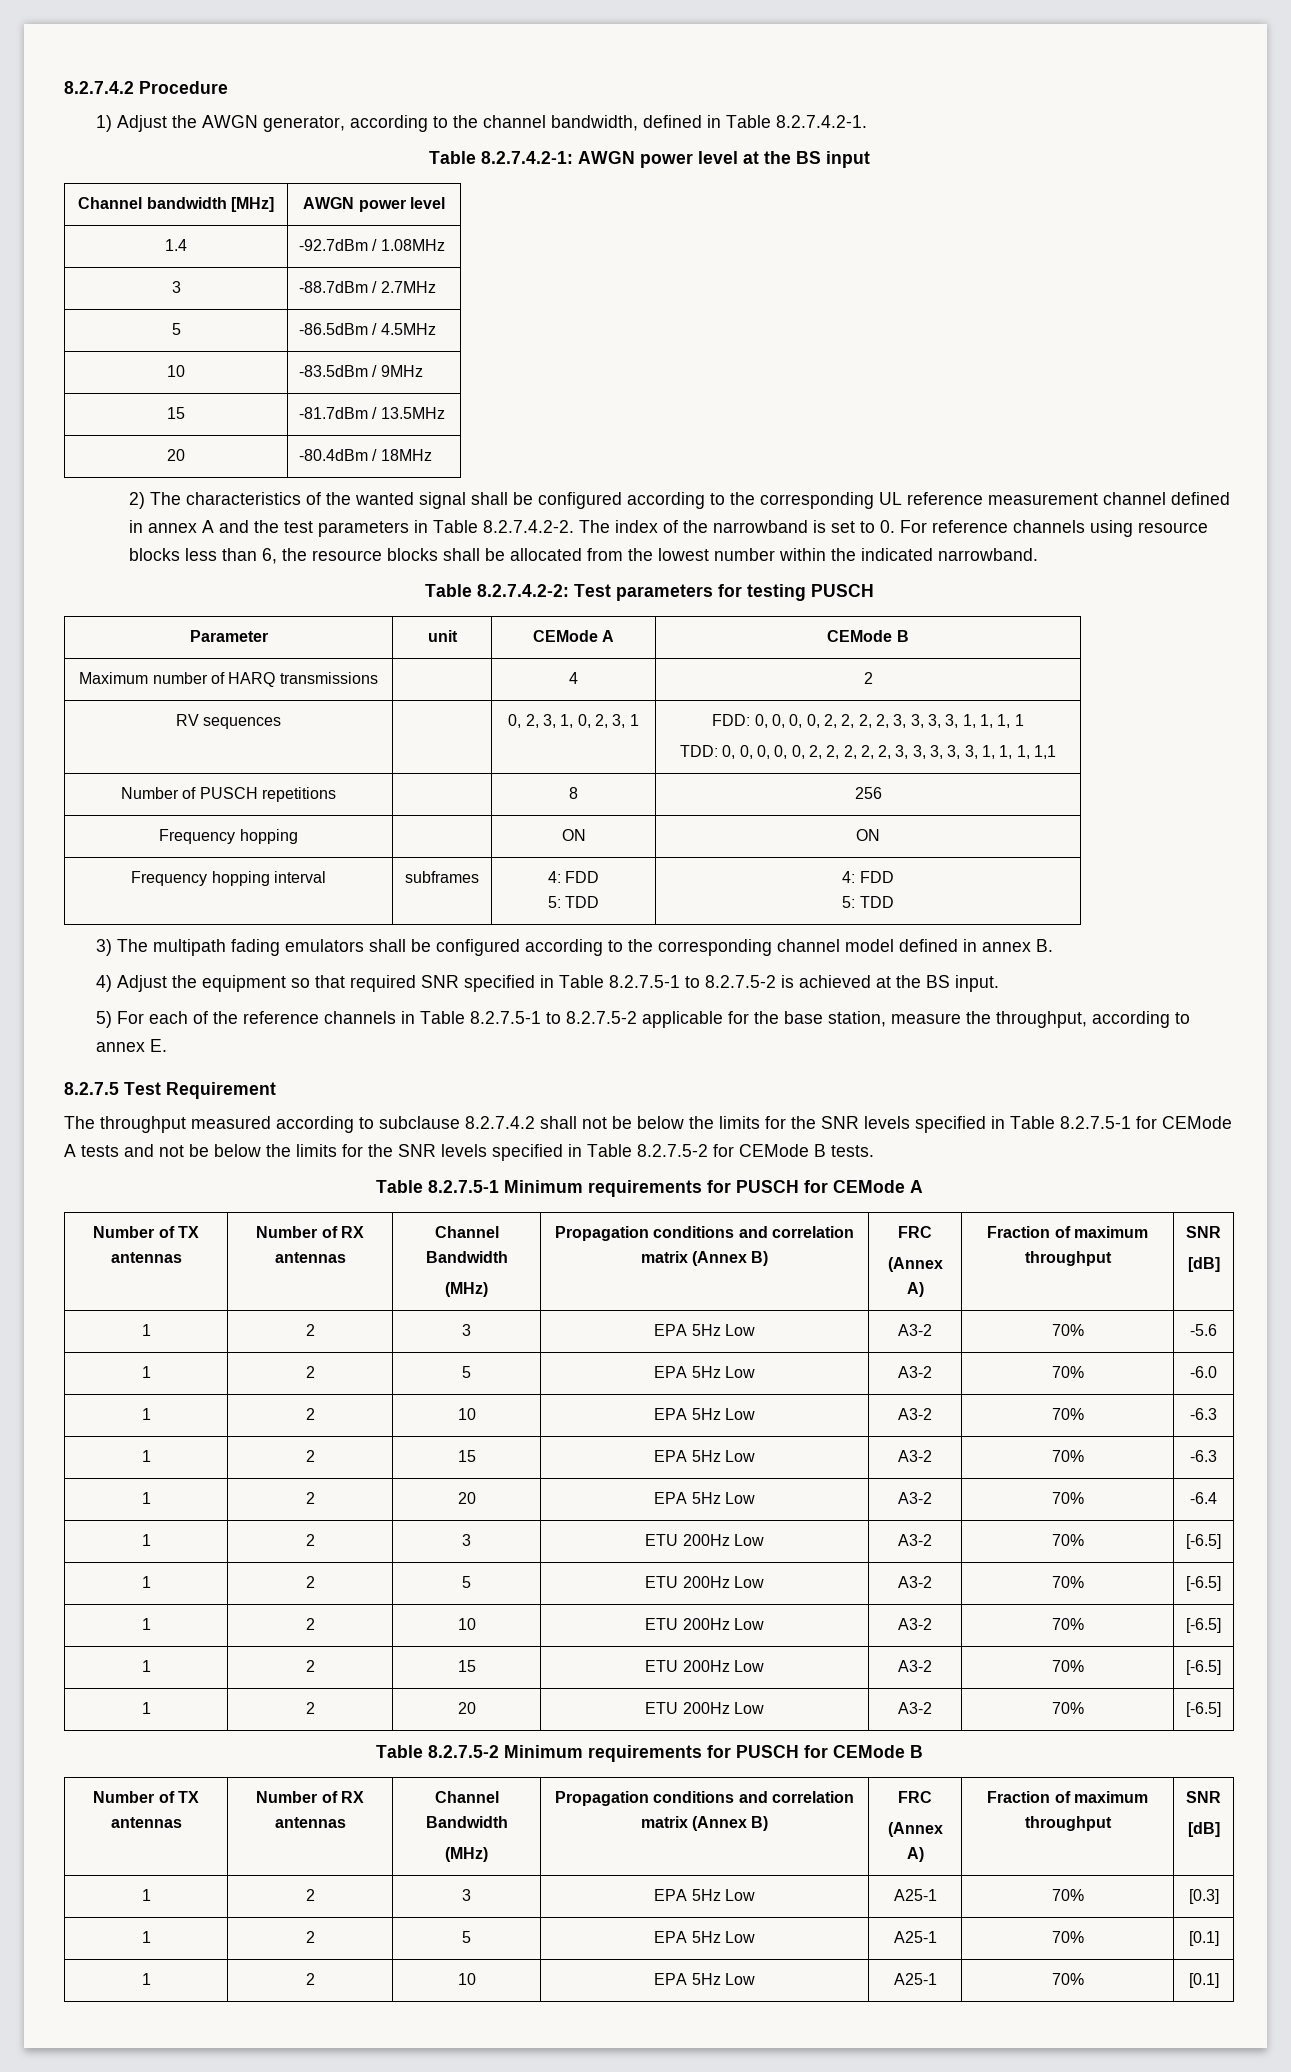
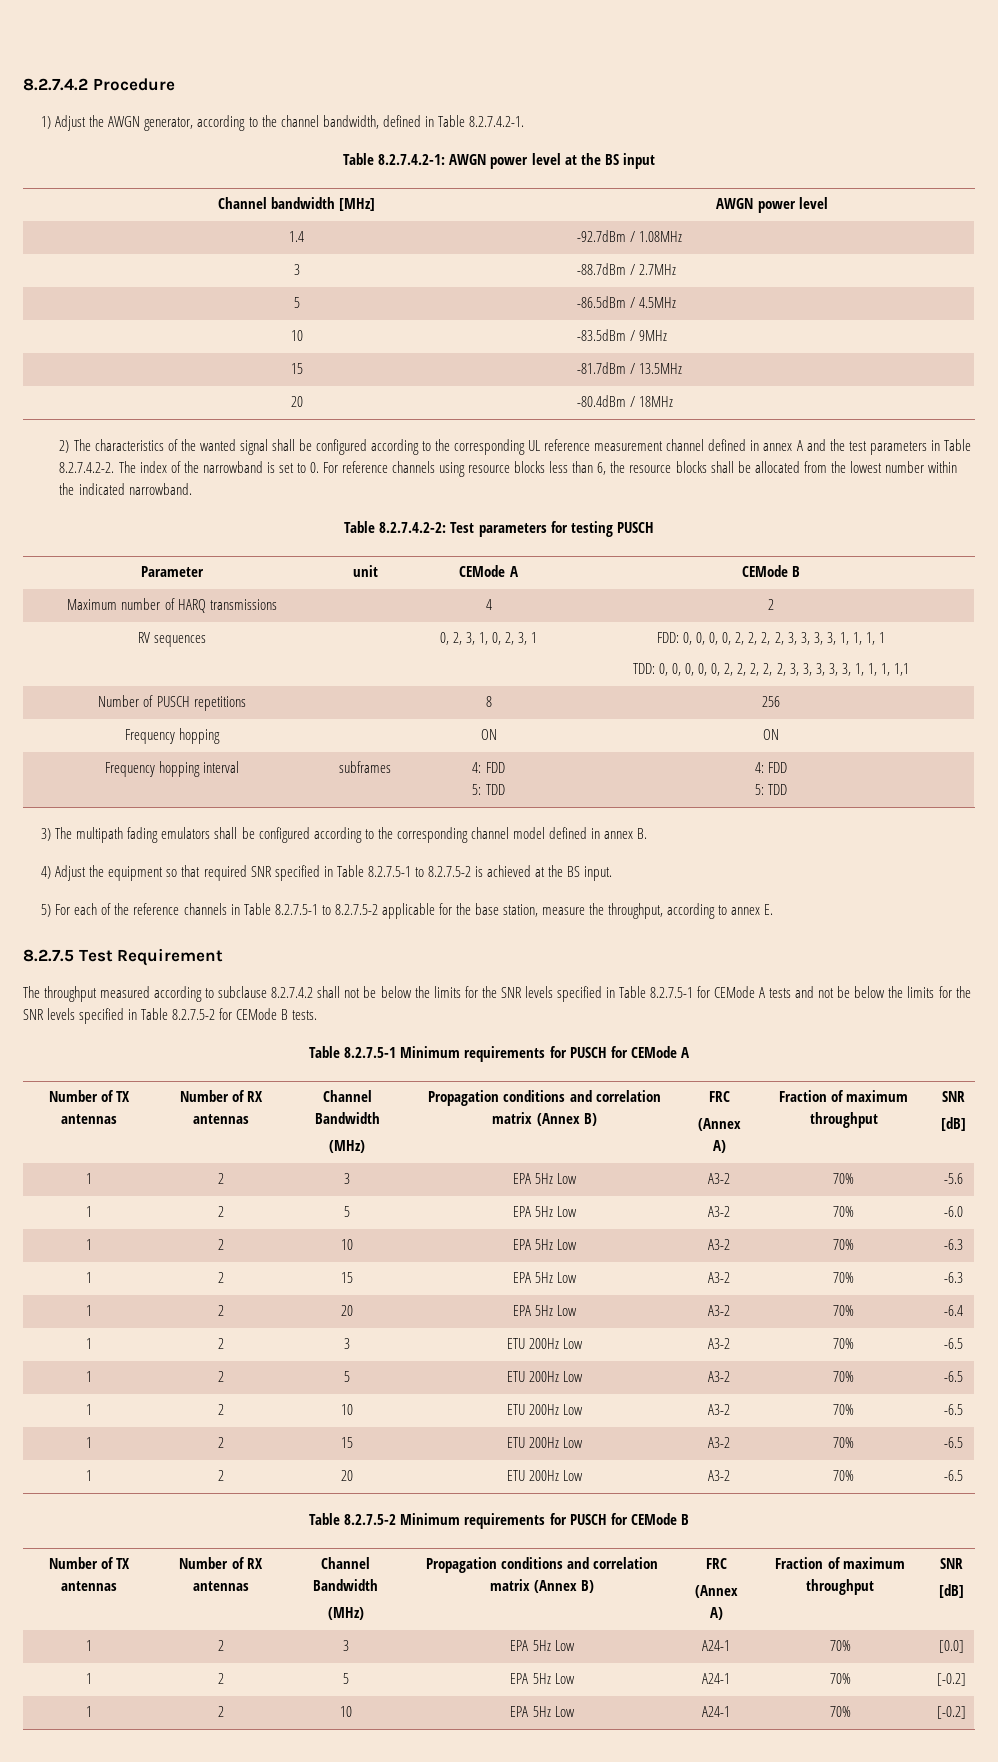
[1186,1534,1221,1549] [-6.5] -> [943,1338,963,1349] -6.5
[1186,1576,1221,1591] [-6.5] -> [943,1371,963,1382] -6.5
[1186,1618,1221,1633] [-6.5] -> [943,1404,963,1415] -6.5
[1186,1660,1221,1675] [-6.5] -> [943,1437,963,1448] -6.5
[1186,1702,1221,1717] [-6.5] -> [943,1470,963,1481] -6.5
[893,1889,937,1901] [1051,1889,1084,1901] [1188,1889,1219,1904] [141,1931,151,1943] [305,1931,315,1943] [462,1931,471,1943] [654,1931,755,1943] [893,1931,937,1943] [1051,1931,1084,1943] [1188,1931,1219,1946] [141,1973,151,1985] [305,1973,315,1985] [457,1973,476,1985] [654,1973,755,1985] [893,1973,937,1985] [1051,1973,1084,1985] [1188,1973,1219,1988] A25-1 | 70% | [0.3] // 1 | 2 | 5 | EPA 5Hz Low | A25-1 | 70% | [0.1] // 1 | 2 | 10 | EPA 5Hz Low | A25-1 | 70% | [0.1] -> [702,1640,730,1651] [829,1640,851,1651] [938,1640,964,1653] [86,1673,92,1684] [217,1673,224,1684] [342,1673,349,1684] [510,1673,575,1684] [702,1673,730,1684] [829,1673,851,1684] [936,1673,966,1686] [86,1706,92,1717] [217,1706,224,1717] [339,1706,352,1717] [510,1706,575,1717] [702,1706,730,1717] [829,1706,851,1717] [936,1706,966,1719] A24-1 | 70% | [0.0] // 1 | 2 | 5 | EPA 5Hz Low | A24-1 | 70% | [-0.2] // 1 | 2 | 10 | EPA 5Hz Low | A24-1 | 70% | [-0.2]

